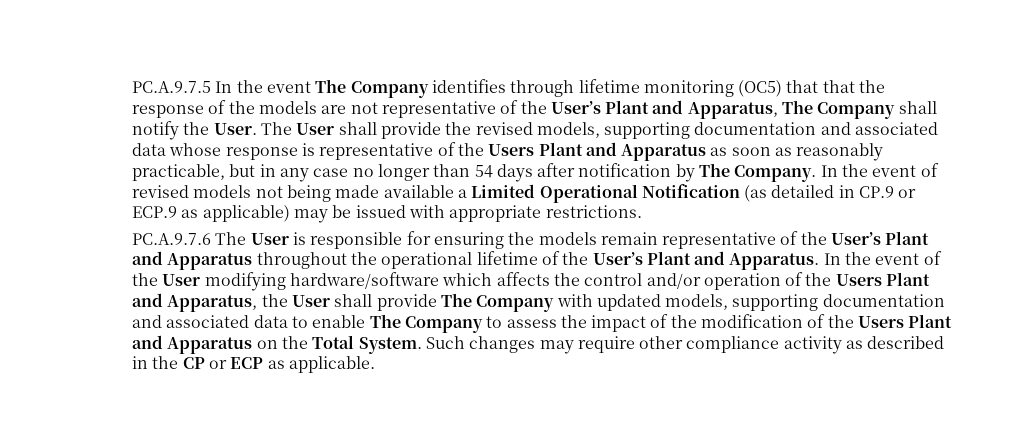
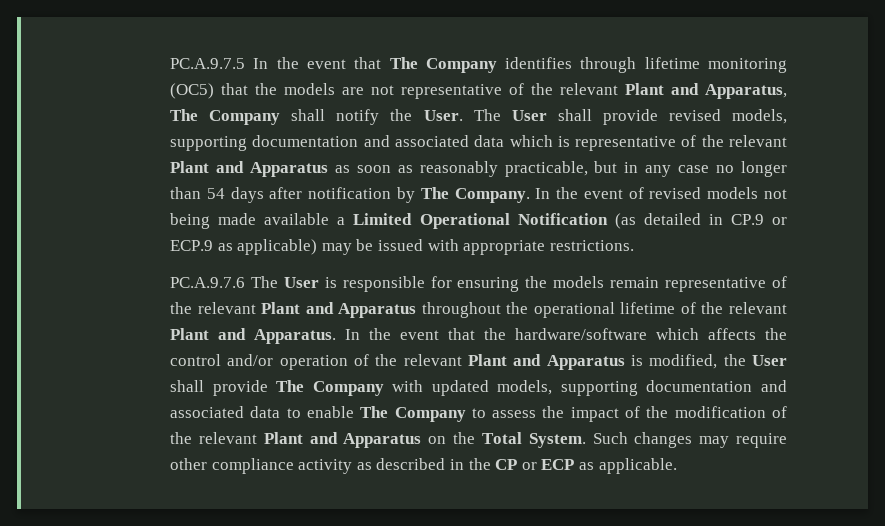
(311, 87) none -> [354,57,382,69] that
[822,80,886,93] [131,100,227,118] that the response of -> (249, 89) none
[550,101,601,114] User’s -> [560,83,619,95] relevant
[445,122,472,135] the -> (658, 117) none
[169,143,298,160] whose response -> [509,135,553,147] which
[488,144,535,156] Users -> [729,135,788,147] relevant
[831,232,882,245] User’s -> [197,302,256,314] relevant
[592,252,643,265] User’s -> [729,302,787,314] relevant
[923,251,942,265] [131,272,286,291] of the User modifying -> [448,328,507,340] that the
[835,272,931,286] [131,293,258,312] Users Plant and Apparatus, -> [403,354,718,370] relevant Plant and Apparatus is modified,
[858,316,905,328] Users -> [198,432,257,444] relevant

